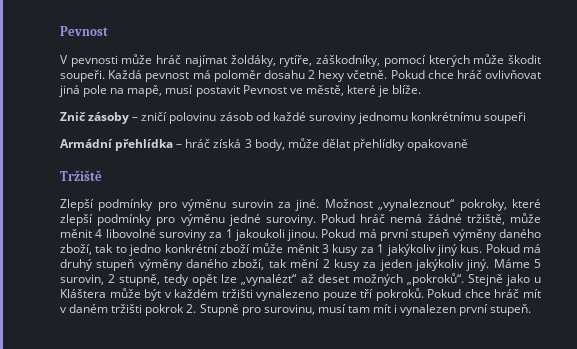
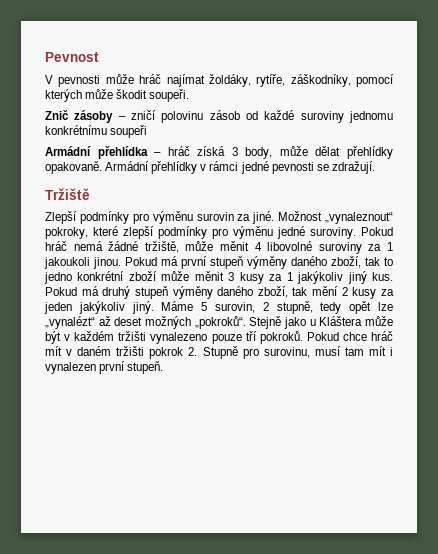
[108,70,541,82] [59,85,422,97] Každá pevnost má poloměr dosahu 2 hexy včetně. Pokud chce hráč ovlivňovat jiná pole na mapě, musí postavit Pevnost ve městě, které je blíže. -> (190, 95) none
[407,139,469,151] opakovaně -> [45,161,375,174] opakovaně. Armádní přehlídky v rámci jedné pevnosti se zdražují.

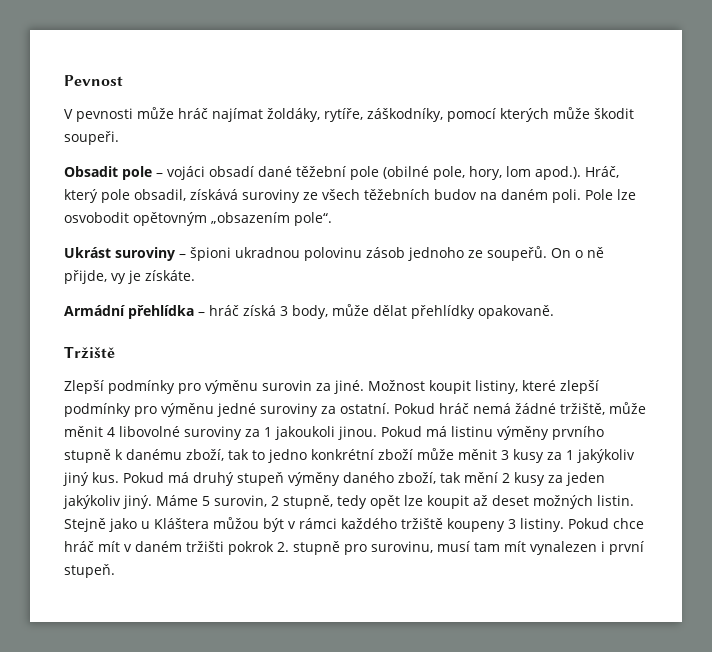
[45,110,393,123] [45,125,148,138] Znič zásoby – zničí polovinu zásob od každé suroviny jednomu konkrétnímu soupeři -> [64,166,619,180] [64,189,636,203] [64,212,332,226] [64,246,604,261] [64,270,195,284] Obsadit pole – vojáci obsadí dané těžební pole (obilné pole, hory, lom apod.). Hráč, který pole obsadil, získává suroviny ze všech těžebních budov na daném poli. Pole lze osvobodit opětovným „obsazením pole“. // Ukrást suroviny – špioni ukradnou polovinu zásob jednoho ze soupeřů. On o ně přijde, vy je získáte.
[105,161,375,174] Armádní přehlídky v rámci jedné pevnosti se zdražují. -> (554, 312) none
[325,212,393,224] [45,227,88,239] „vynaleznout“ pokroky, -> [429,380,518,394] koupit listiny,
[310,227,356,239] suroviny. -> [260,403,390,417] suroviny za ostatní.
[181,256,327,269] první stupeň výměny daného -> [451,426,604,440] [64,449,182,463] listinu výměny prvního stupně k danému
[45,316,95,329] „vynalézt“ -> [427,495,469,509] koupit
[194,316,246,329] „pokroků“. -> [597,495,634,506] listin.
[365,316,394,326] může -> [213,517,259,529] můžou
[74,331,303,344] každém tržišti vynalezeno pouze tří pokroků. -> [299,518,564,532] rámci každého tržiště koupeny 3 listiny.
[202,346,238,359] Stupně -> [293,541,340,555] stupně
[389,347,393,356] [45,362,96,374] i vynalezen -> [530,541,605,555] vynalezen i

